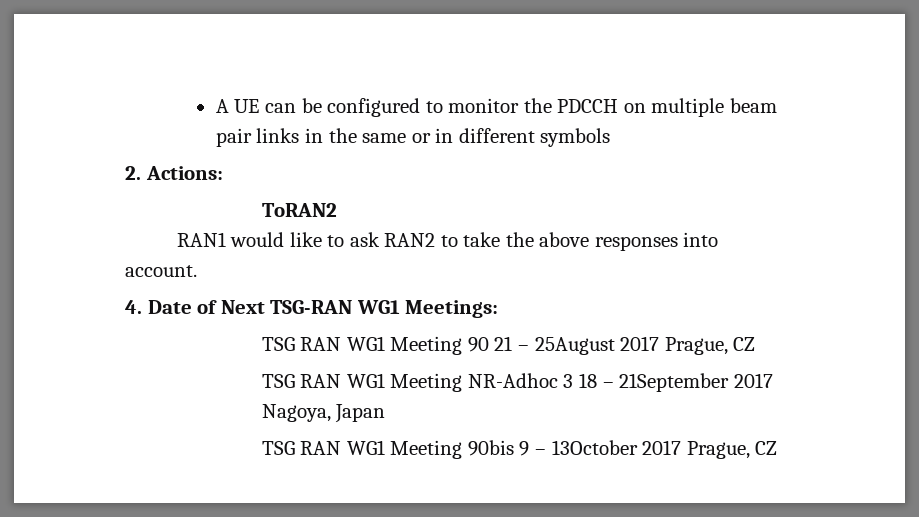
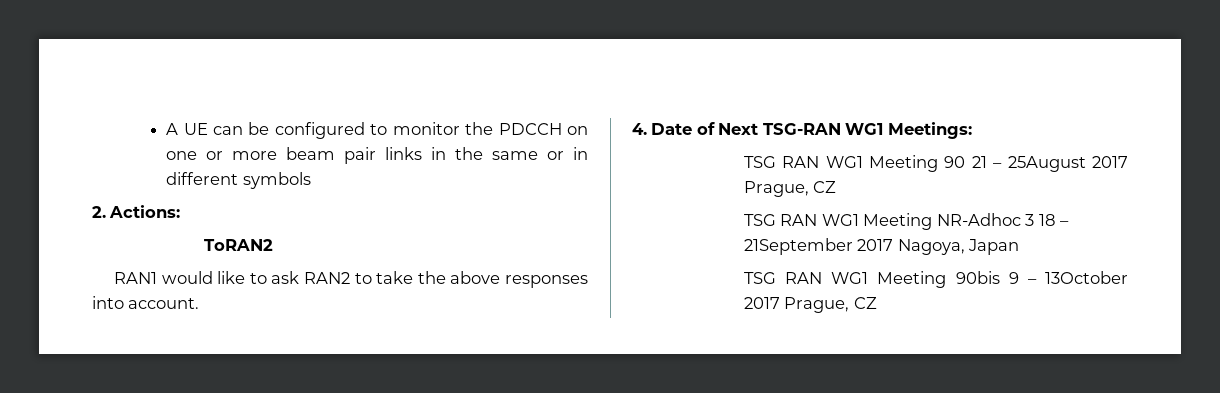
[651,98,725,117] multiple -> [166,151,278,160] one or more

